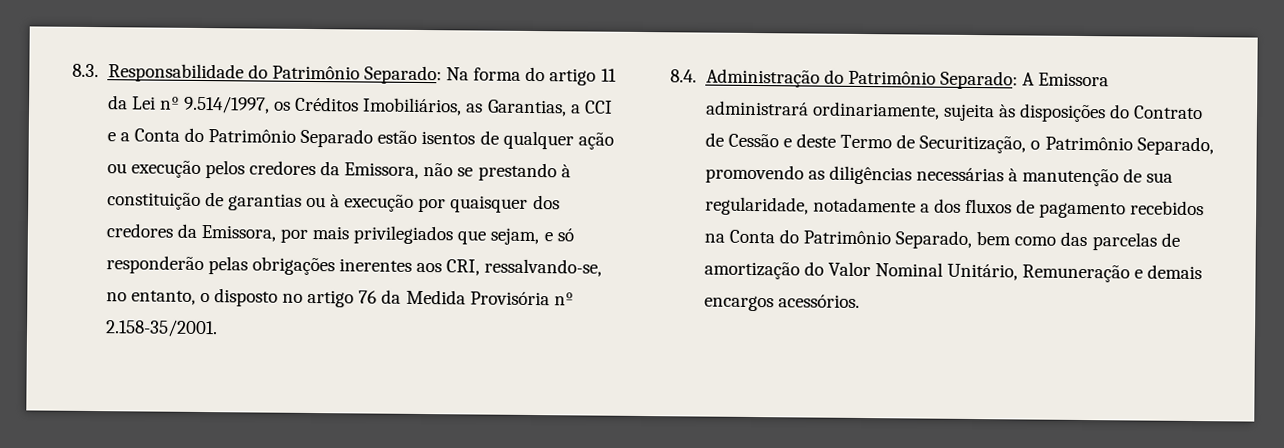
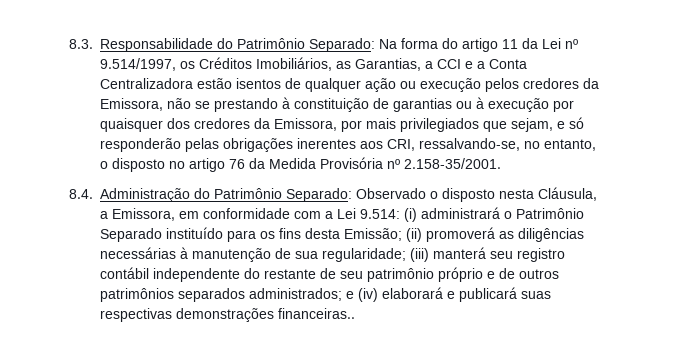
[183,127,374,148] do Patrimônio Separado -> [100,78,193,89] Centralizadora
[1022,72,1110,87] [704,100,1204,123] [704,132,1214,156] [704,164,804,184] A Emissora administrará ordinariamente, sujeita às disposições do Contrato de Cessão e deste Termo de Securitização, o Patrimônio Separado, promovendo -> [356,187,597,202] [100,207,584,222] [100,227,495,242] Observado o disposto nesta Cláusula, a Emissora, em conformidade com a Lei 9.514: (i) administrará o Patrimônio Separado instituído para os fins desta Emissão; (ii) promoverá
[704,196,1205,219] [703,229,1180,251] [703,261,1203,283] [703,294,860,312] regularidade, notadamente a dos fluxos de pagamento recebidos na Conta do Patrimônio Separado, bem como das parcelas de amortização do Valor Nominal Unitário, Remuneração e demais encargos acessórios. -> [322,247,565,262] [100,267,559,282] [100,287,551,302] [100,308,355,322] regularidade; (iii) manterá seu registro contábil independente do restante de seu patrimônio próprio e de outros patrimônios separados administrados; e (iv) elaborará e publicará suas respectivas demonstrações financeiras..

